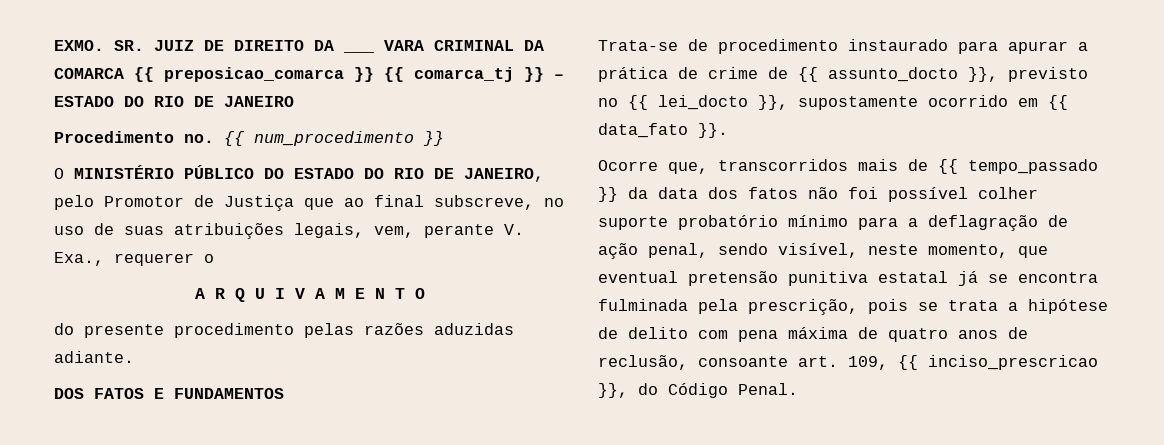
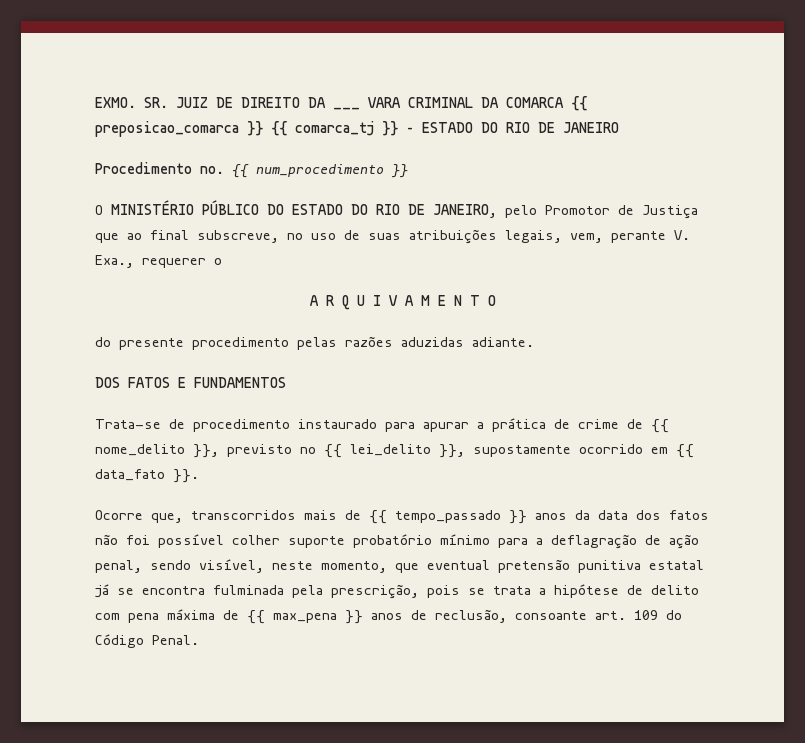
[828,67,958,82] assunto_docto -> [95,444,185,456] nome_delito
[658,95,748,110] lei_docto -> [350,444,431,456] lei_delito
(618, 194) none -> [535,513,567,520] anos
[888,328,948,342] quatro -> [247,610,363,624] {{ max_pena }}
[848,355,1098,370] [598,383,628,398] 109, {{ inciso_prescricao }}, -> [634,610,658,620] 109

